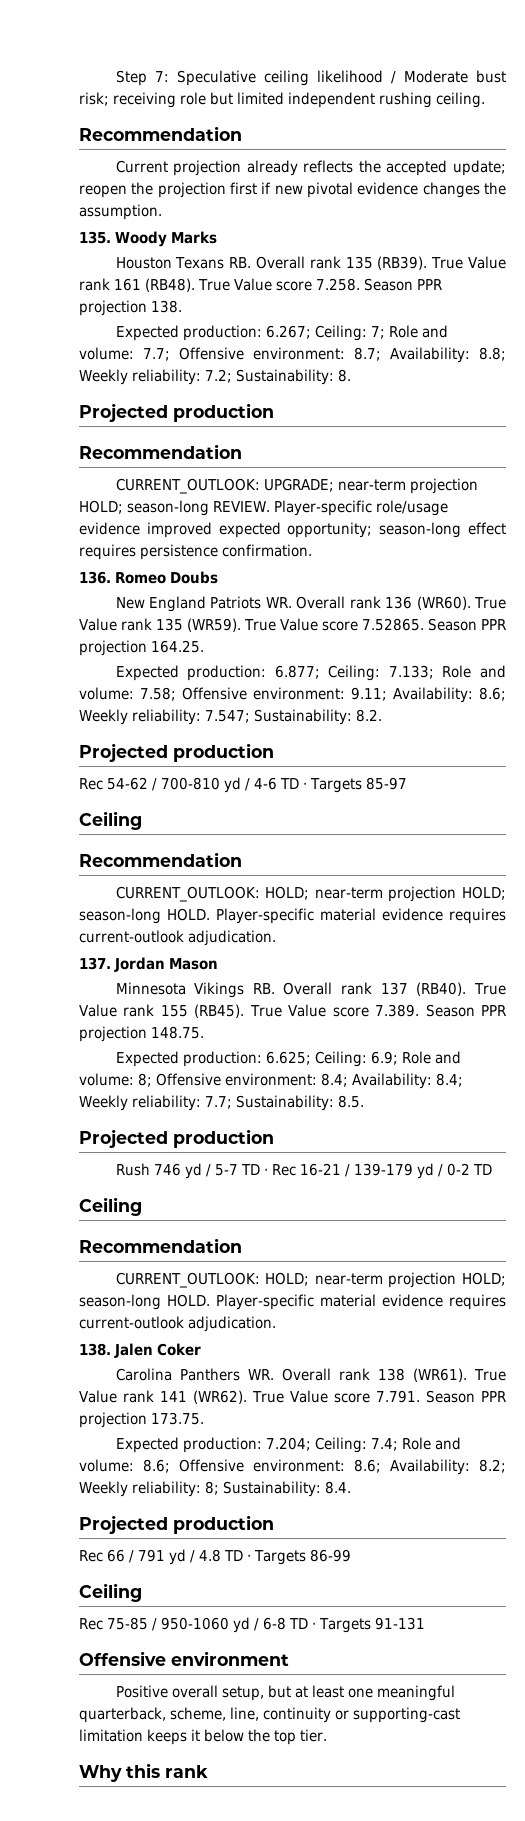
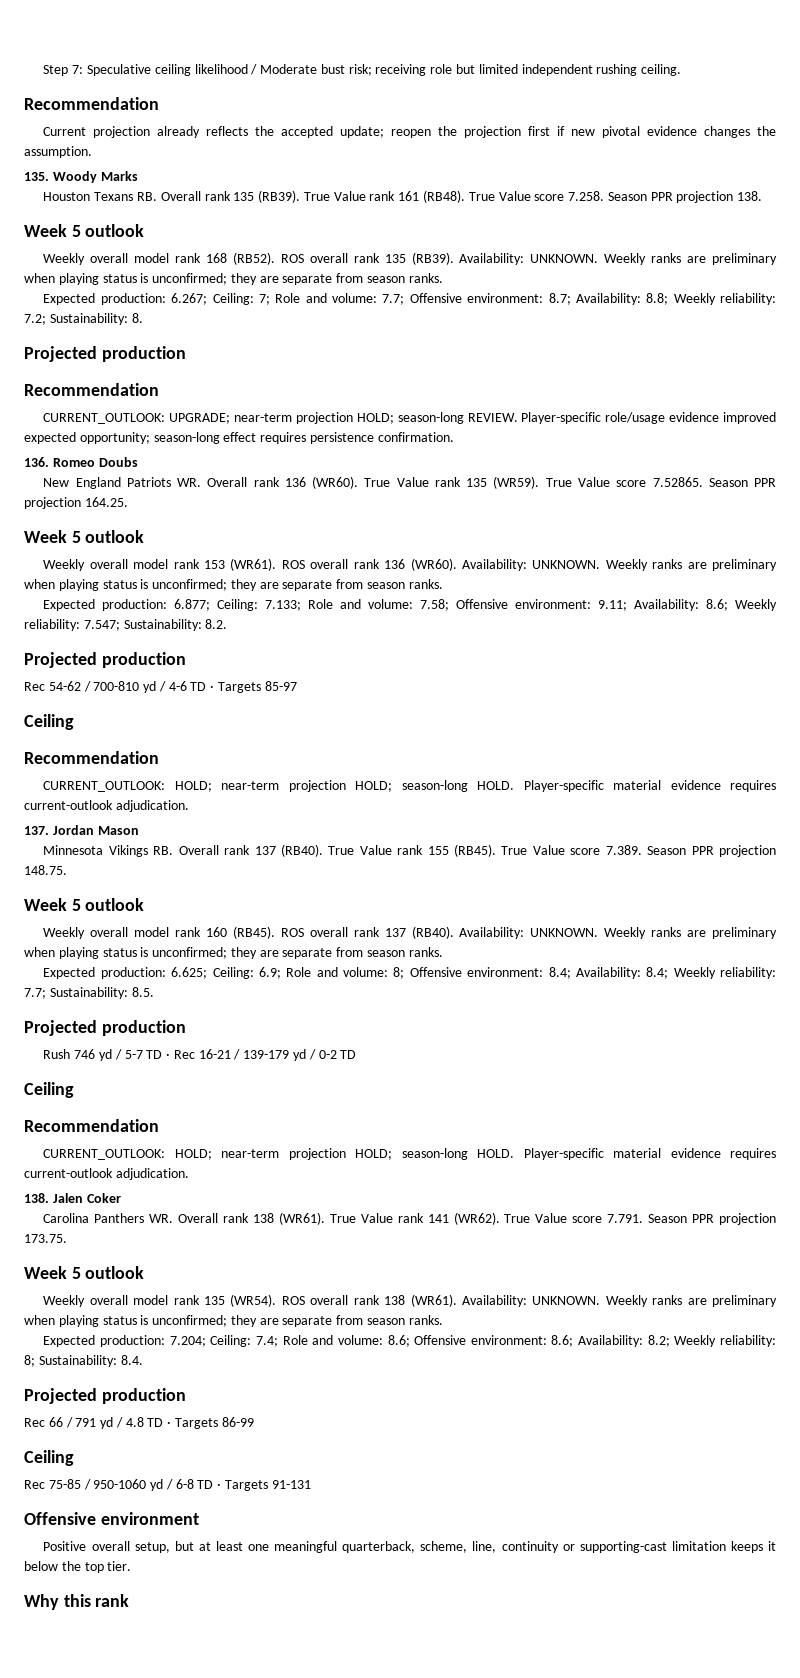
(182, 306) none -> [24,224,145,237] [43,252,777,265] [24,273,443,285] // Week 5 outlook // Weekly overall model rank 168 (RB52). ROS overall rank 135 (RB39). Availability: UNKNOWN. Weekly ranks are preliminary when playing status is unconfirmed; they are separate from season ranks.
(204, 646) none -> [24,530,145,543] [43,558,777,571] [24,579,443,591] // Week 5 outlook // Weekly overall model rank 153 (WR61). ROS overall rank 136 (WR60). Availability: UNKNOWN. Weekly ranks are preliminary when playing status is unconfirmed; they are separate from season ranks.
(204, 1032) none -> [24,898,145,911] [43,926,777,939] [24,947,443,959] // Week 5 outlook // Weekly overall model rank 160 (RB45). ROS overall rank 137 (RB40). Availability: UNKNOWN. Weekly ranks are preliminary when playing status is unconfirmed; they are separate from season ranks.
(204, 1418) none -> [24,1266,145,1279] [43,1294,777,1307] [24,1315,443,1327] // Week 5 outlook // Weekly overall model rank 135 (WR54). ROS overall rank 138 (WR61). Availability: UNKNOWN. Weekly ranks are preliminary when playing status is unconfirmed; they are separate from season ranks.

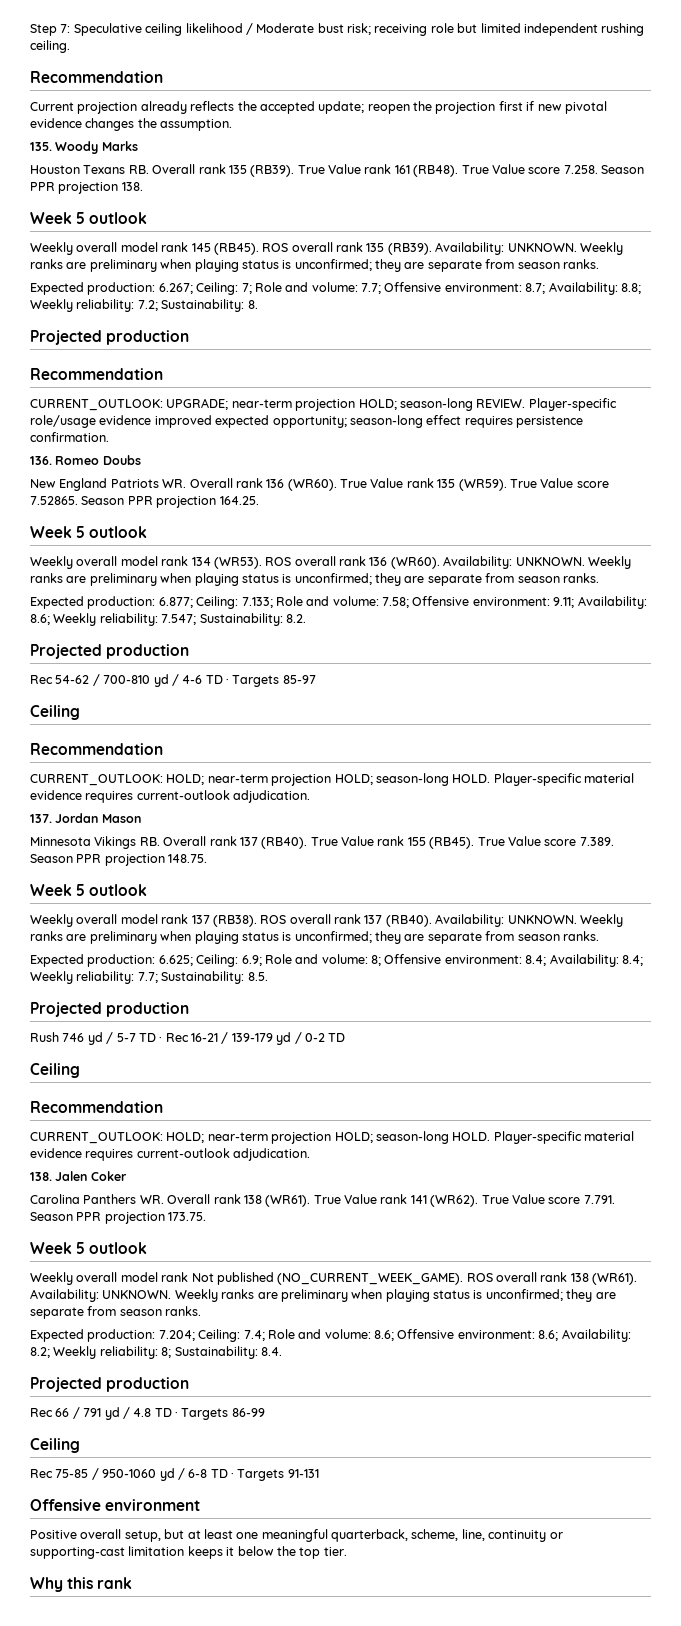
[206,252,275,265] 168 (RB52). -> [191,243,259,255] 145 (RB45).
[204,558,277,571] 153 (WR61). -> [191,557,262,569] 134 (WR53).
[206,926,275,939] 160 (RB45). -> [191,915,257,927] 137 (RB38).
[204,1294,277,1307] 135 (WR54). -> [191,1272,464,1285] Not published (NO_CURRENT_WEEK_GAME).

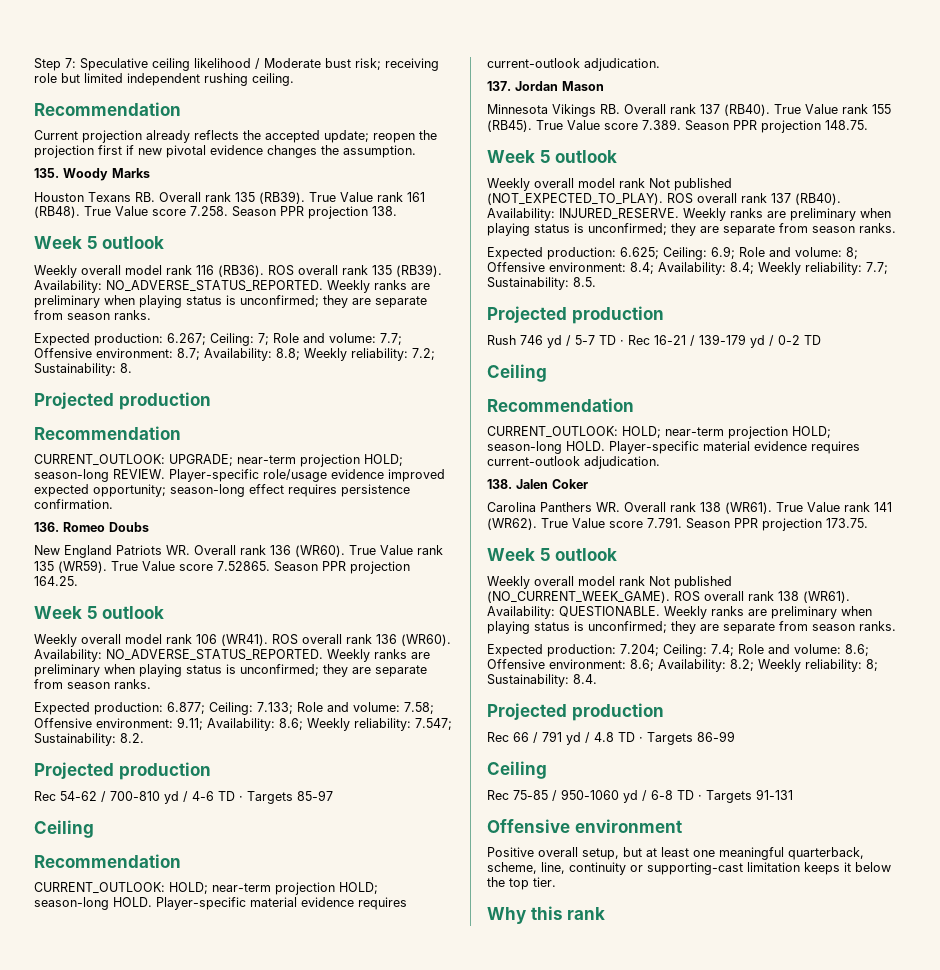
[191,243,259,255] 145 (RB45). -> [196,265,264,277] 116 (RB36).
[507,243,577,252] UNKNOWN. -> [106,280,323,292] NO_ADVERSE_STATUS_REPORTED.
[191,557,262,569] 134 (WR53). -> [196,634,268,646] 106 (WR41).
[515,557,585,566] UNKNOWN. -> [106,649,323,661] NO_ADVERSE_STATUS_REPORTED.
[191,915,257,927] 137 (RB38). -> [649,178,732,191] [487,193,663,205] Not published (NOT_EXPECTED_TO_PLAY).
[507,915,577,924] UNKNOWN. -> [559,208,679,220] INJURED_RESERVE.
[102,1290,172,1299] UNKNOWN. -> [559,606,660,617] QUESTIONABLE.

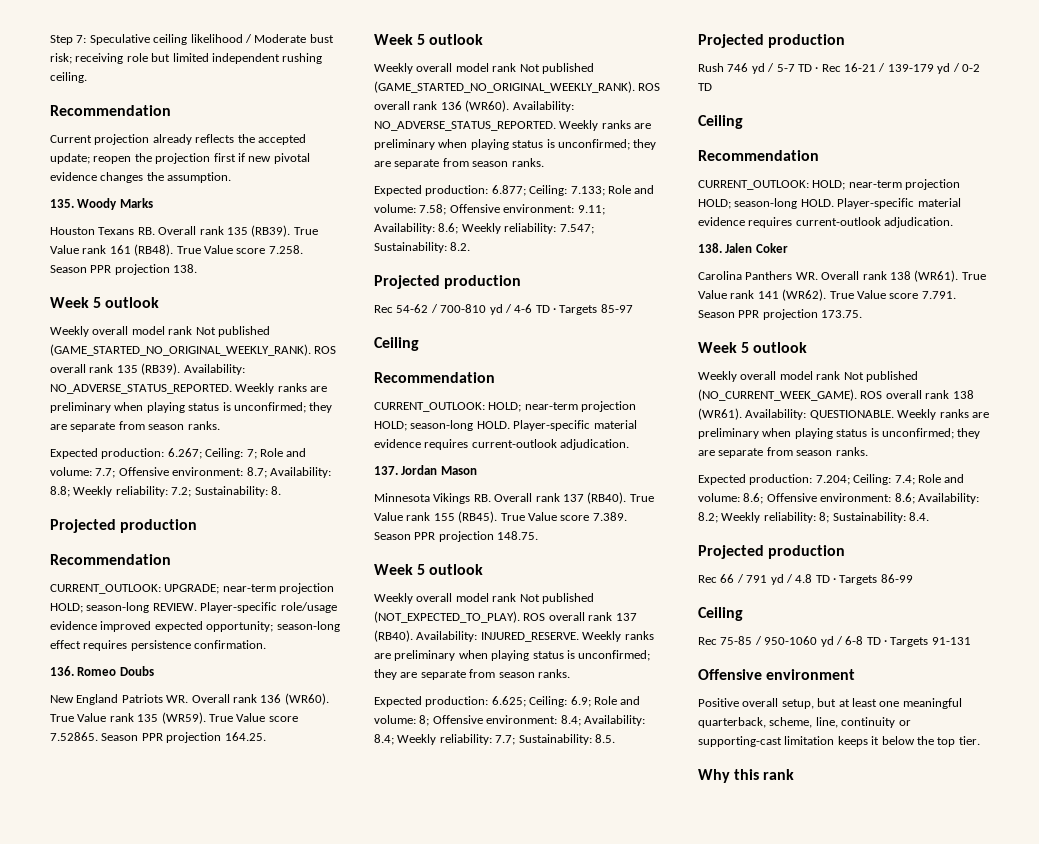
[196,265,264,277] 116 (RB36). -> [195,326,270,337] [50,344,311,356] Not published (GAME_STARTED_NO_ORIGINAL_WEEKLY_RANK).
[196,634,268,646] 106 (WR41). -> [519,63,594,74] [374,81,635,93] Not published (GAME_STARTED_NO_ORIGINAL_WEEKLY_RANK).

